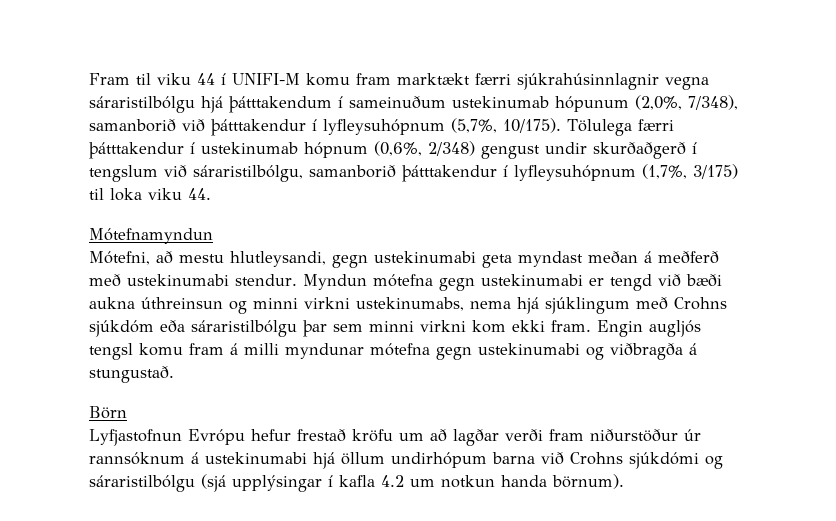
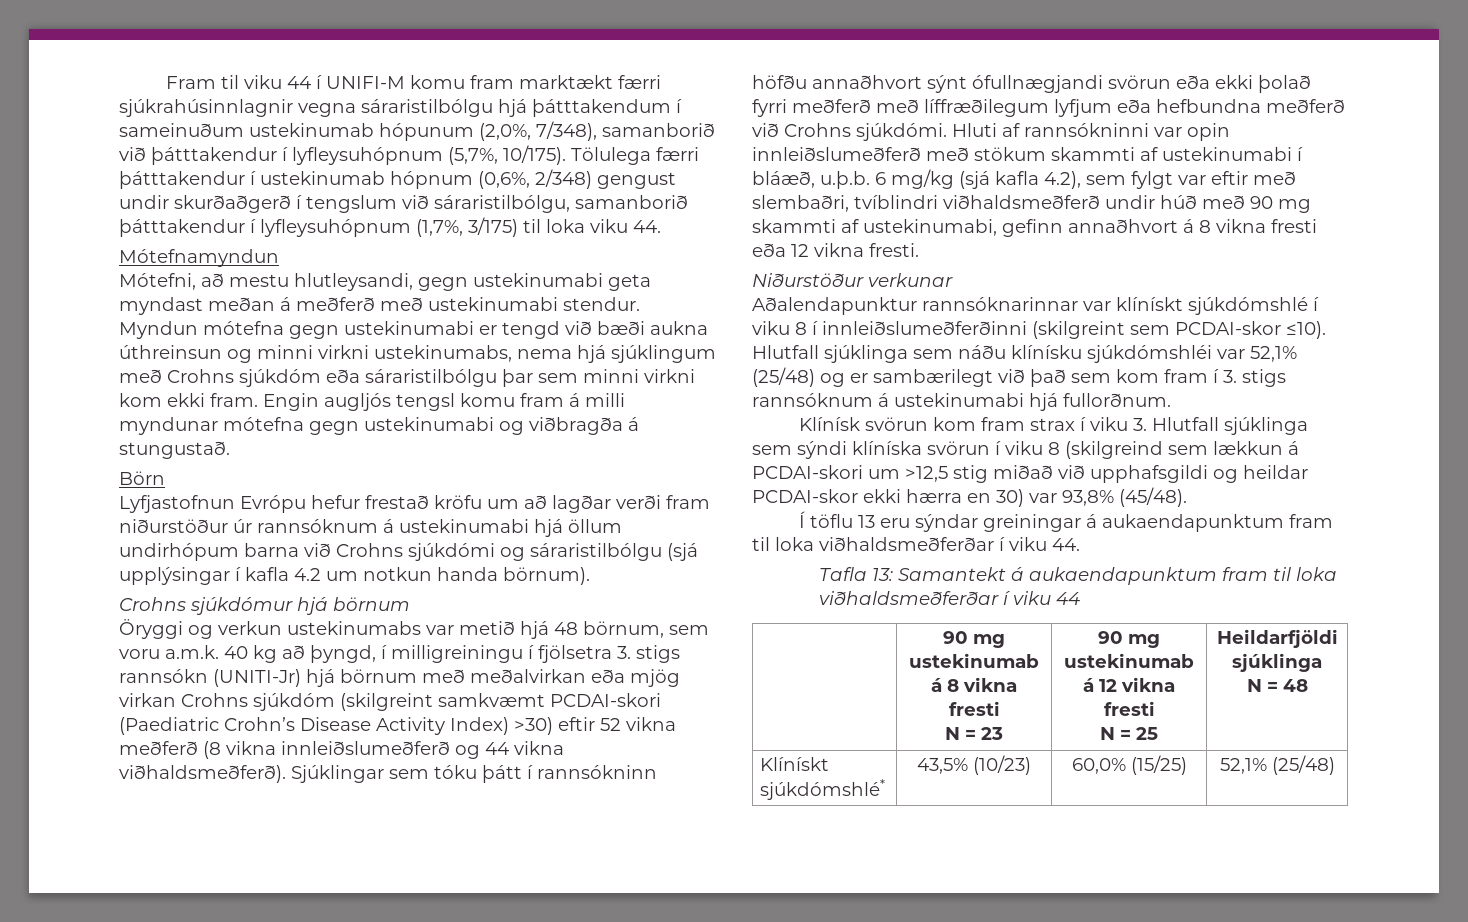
(624, 481) none -> [119,597,410,615] [119,619,709,639] [119,645,680,663] [119,669,680,687] [119,693,661,711] [119,717,676,735] [119,741,564,759] [119,765,657,783] [752,75,1311,93] [752,99,1345,117] [752,123,1230,141] [752,147,1303,161] [752,169,1296,189] [752,195,1311,213] [752,219,1317,237] [752,243,919,257] [752,273,953,287] [752,297,1319,315] [752,321,1326,339] [752,345,1297,363] [752,367,1286,387] [752,393,1171,411] [799,417,1309,435] [752,441,1299,459] [752,465,1308,483] [752,487,1187,507] [799,511,1334,532] [752,537,1080,551] [819,567,1338,585] [819,591,1081,605] [943,631,1005,648] [909,653,1039,668] [931,677,1017,692] [948,701,1000,716] [945,727,1003,740] [1098,631,1160,648] [1064,653,1194,668] [1083,677,1175,692] [1103,701,1155,716] [1100,727,1158,740] [1216,629,1338,648] [1232,653,1322,672] [1246,679,1308,692] [759,757,829,771] [759,779,885,800] [917,755,1031,775] [1071,755,1187,775] [1219,755,1335,775] // Crohns sjúkdómur hjá börnum // Öryggi og verkun ustekinumabs var metið hjá 48 börnum, sem voru a.m.k. 40 kg að þyngd, í milligreiningu í fjölsetra 3. stigs rannsókn (UNITI-Jr) hjá börnum með meðalvirkan eða mjög virkan Crohns sjúkdóm (skilgreint samkvæmt PCDAI-skori (Paediatric Crohn’s Disease Activity Index) >30) eftir 52 vikna meðferð (8 vikna innleiðslumeðferð og 44 vikna viðhaldsmeðferð). Sjúklingar sem tóku þátt í rannsókninn höfðu annaðhvort sýnt ófullnægjandi svörun eða ekki þolað fyrri meðferð með líffræðilegum lyfjum eða hefbundna meðferð við Crohns sjúkdómi. Hluti af rannsókninni var opin innleiðslumeðferð með stökum skammti af ustekinumabi í bláæð, u.þ.b. 6 mg/kg (sjá kafla 4.2), sem fylgt var eftir með slembaðri, tvíblindri viðhaldsmeðferð undir húð með 90 mg skammti af ustekinumabi, gefinn annaðhvort á 8 vikna fresti eða 12 vikna fresti. // Niðurstöður verkunar // Aðalendapunktur rannsóknarinnar var klínískt sjúkdómshlé í viku 8 í innleiðslumeðferðinni (skilgreint sem PCDAI-skor ≤10). Hlutfall sjúklinga sem náðu klínísku sjúkdómshléi var 52,1% (25/48) og er sambærilegt við það sem kom fram í 3. stigs rannsóknum á ustekinumabi hjá fullorðnum. // Klínísk svörun kom fram strax í viku 3. Hlutfall sjúklinga sem sýndi klíníska svörun í viku 8 (skilgreind sem lækkun á PCDAI-skori um >12,5 stig miðað við upphafsgildi og heildar PCDAI-skor ekki hærra en 30) var 93,8% (45/48). // Í töflu 13 eru sýndar greiningar á aukaendapunktum fram til loka viðhaldsmeðferðar í viku 44. // Tafla 13: Samantekt á aukaendapunktum fram til loka viðhaldsmeðferðar í viku 44 // | 90 mg ustekinumab á 8 vikna fresti // N = 23 | 90 mg ustekinumab á 12 vikna fresti // N = 25 | Heildarfjöldi sjúklinga // N = 48 // Klínískt sjúkdómshlé* | 43,5% (10/23) | 60,0% (15/25) | 52,1% (25/48)

